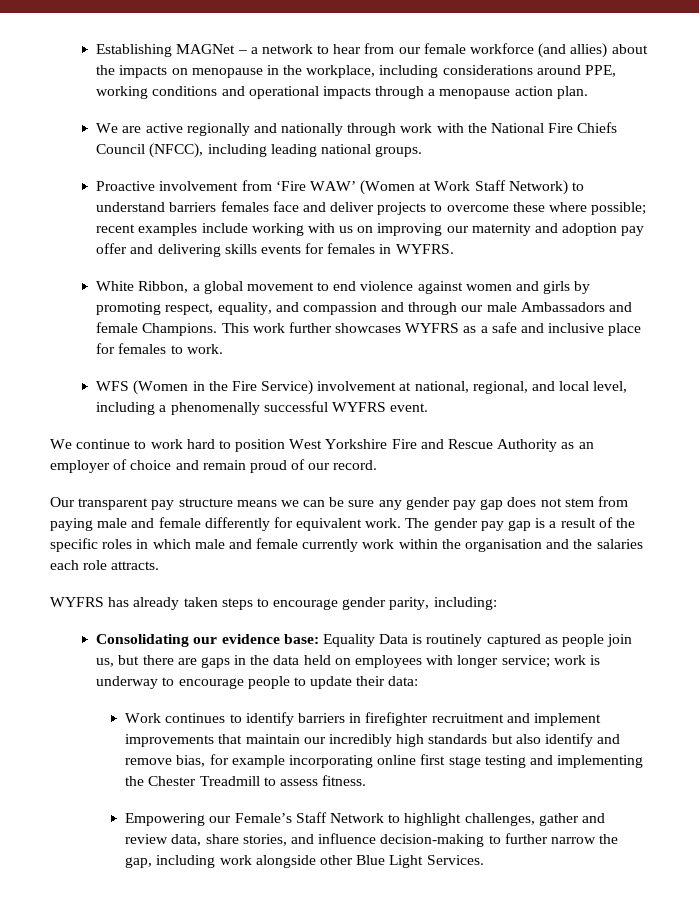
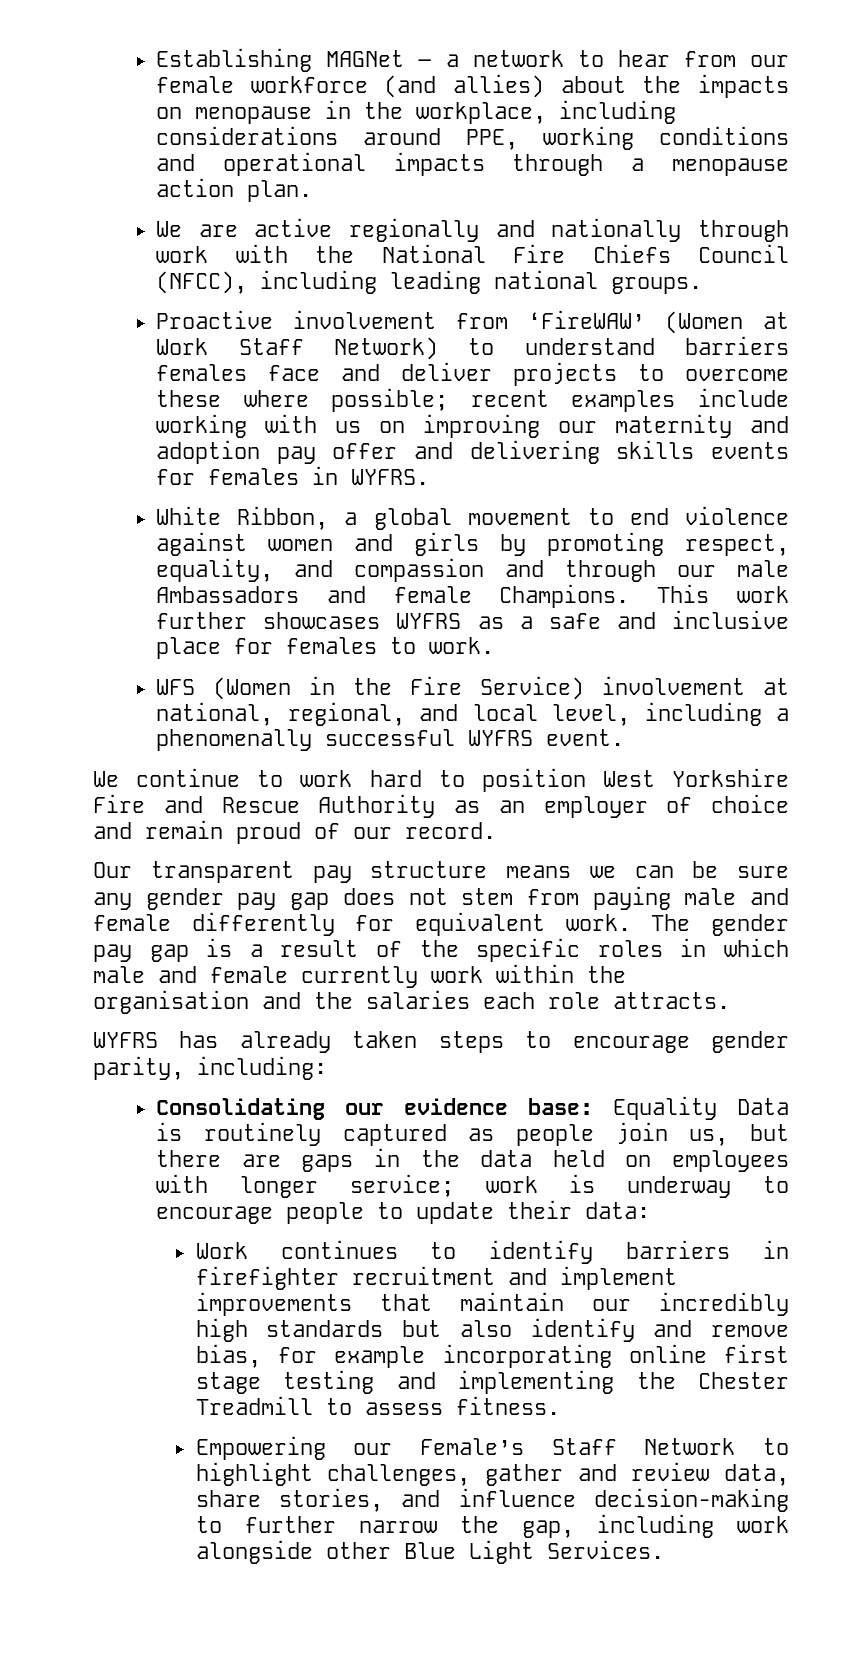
[275,181,356,191] ‘Fire WAW’ -> [528,310,646,329] ‘FireWAW’

